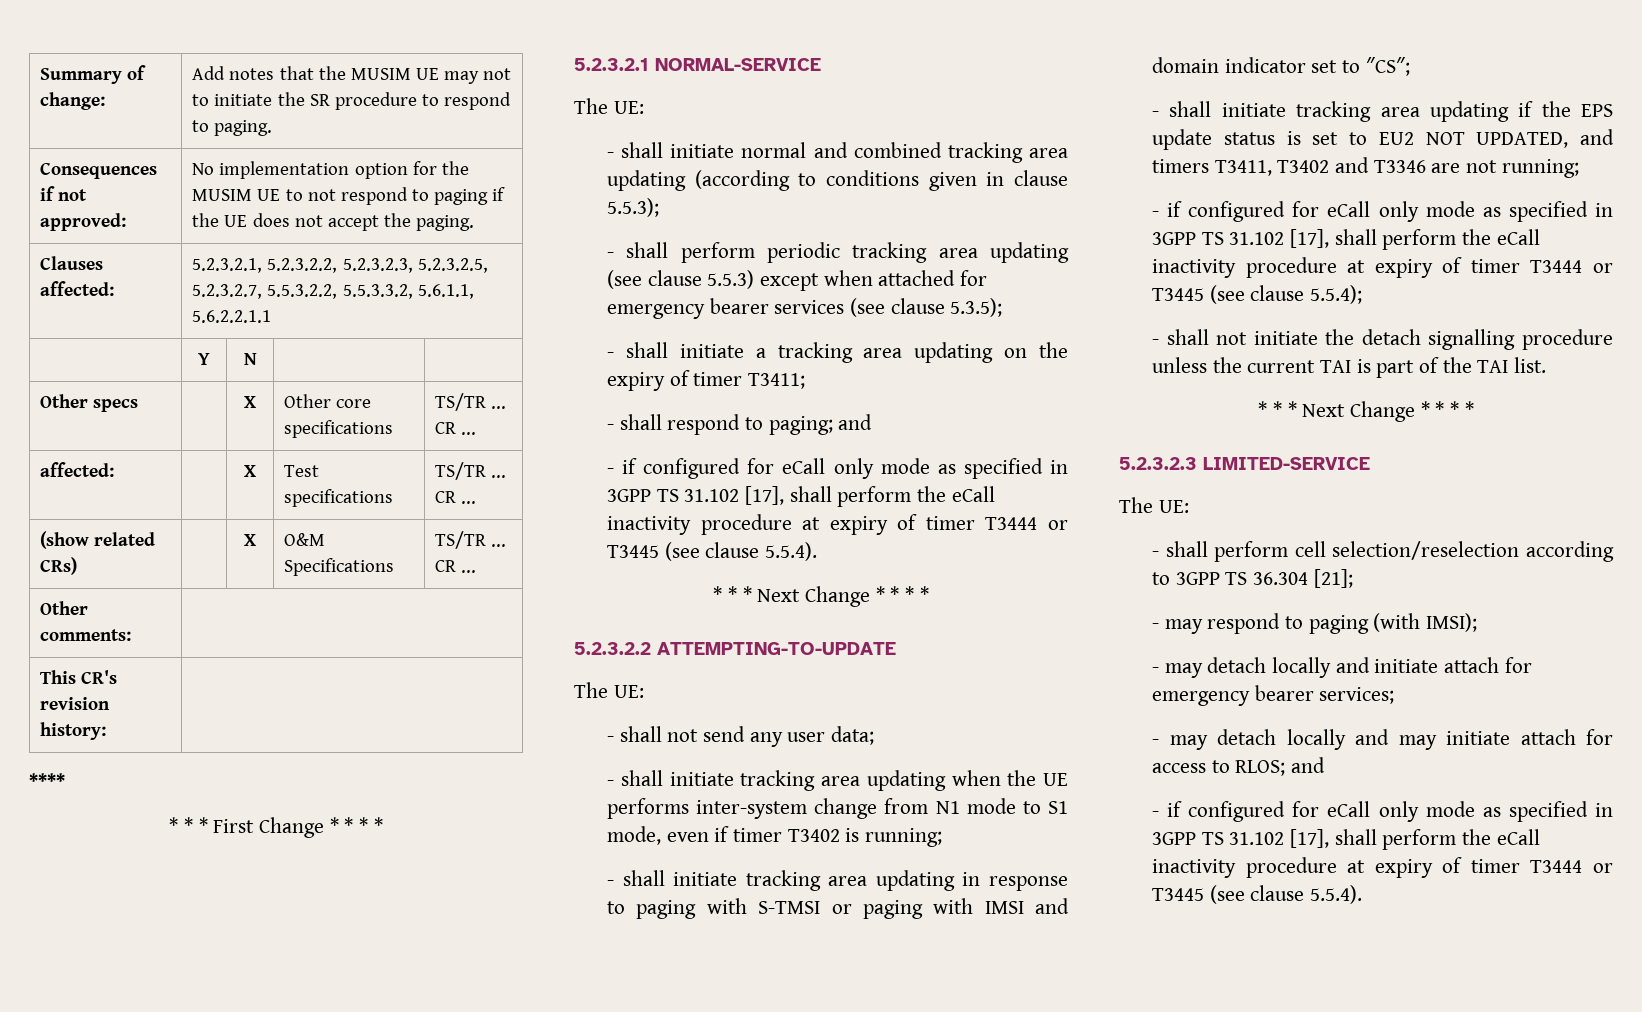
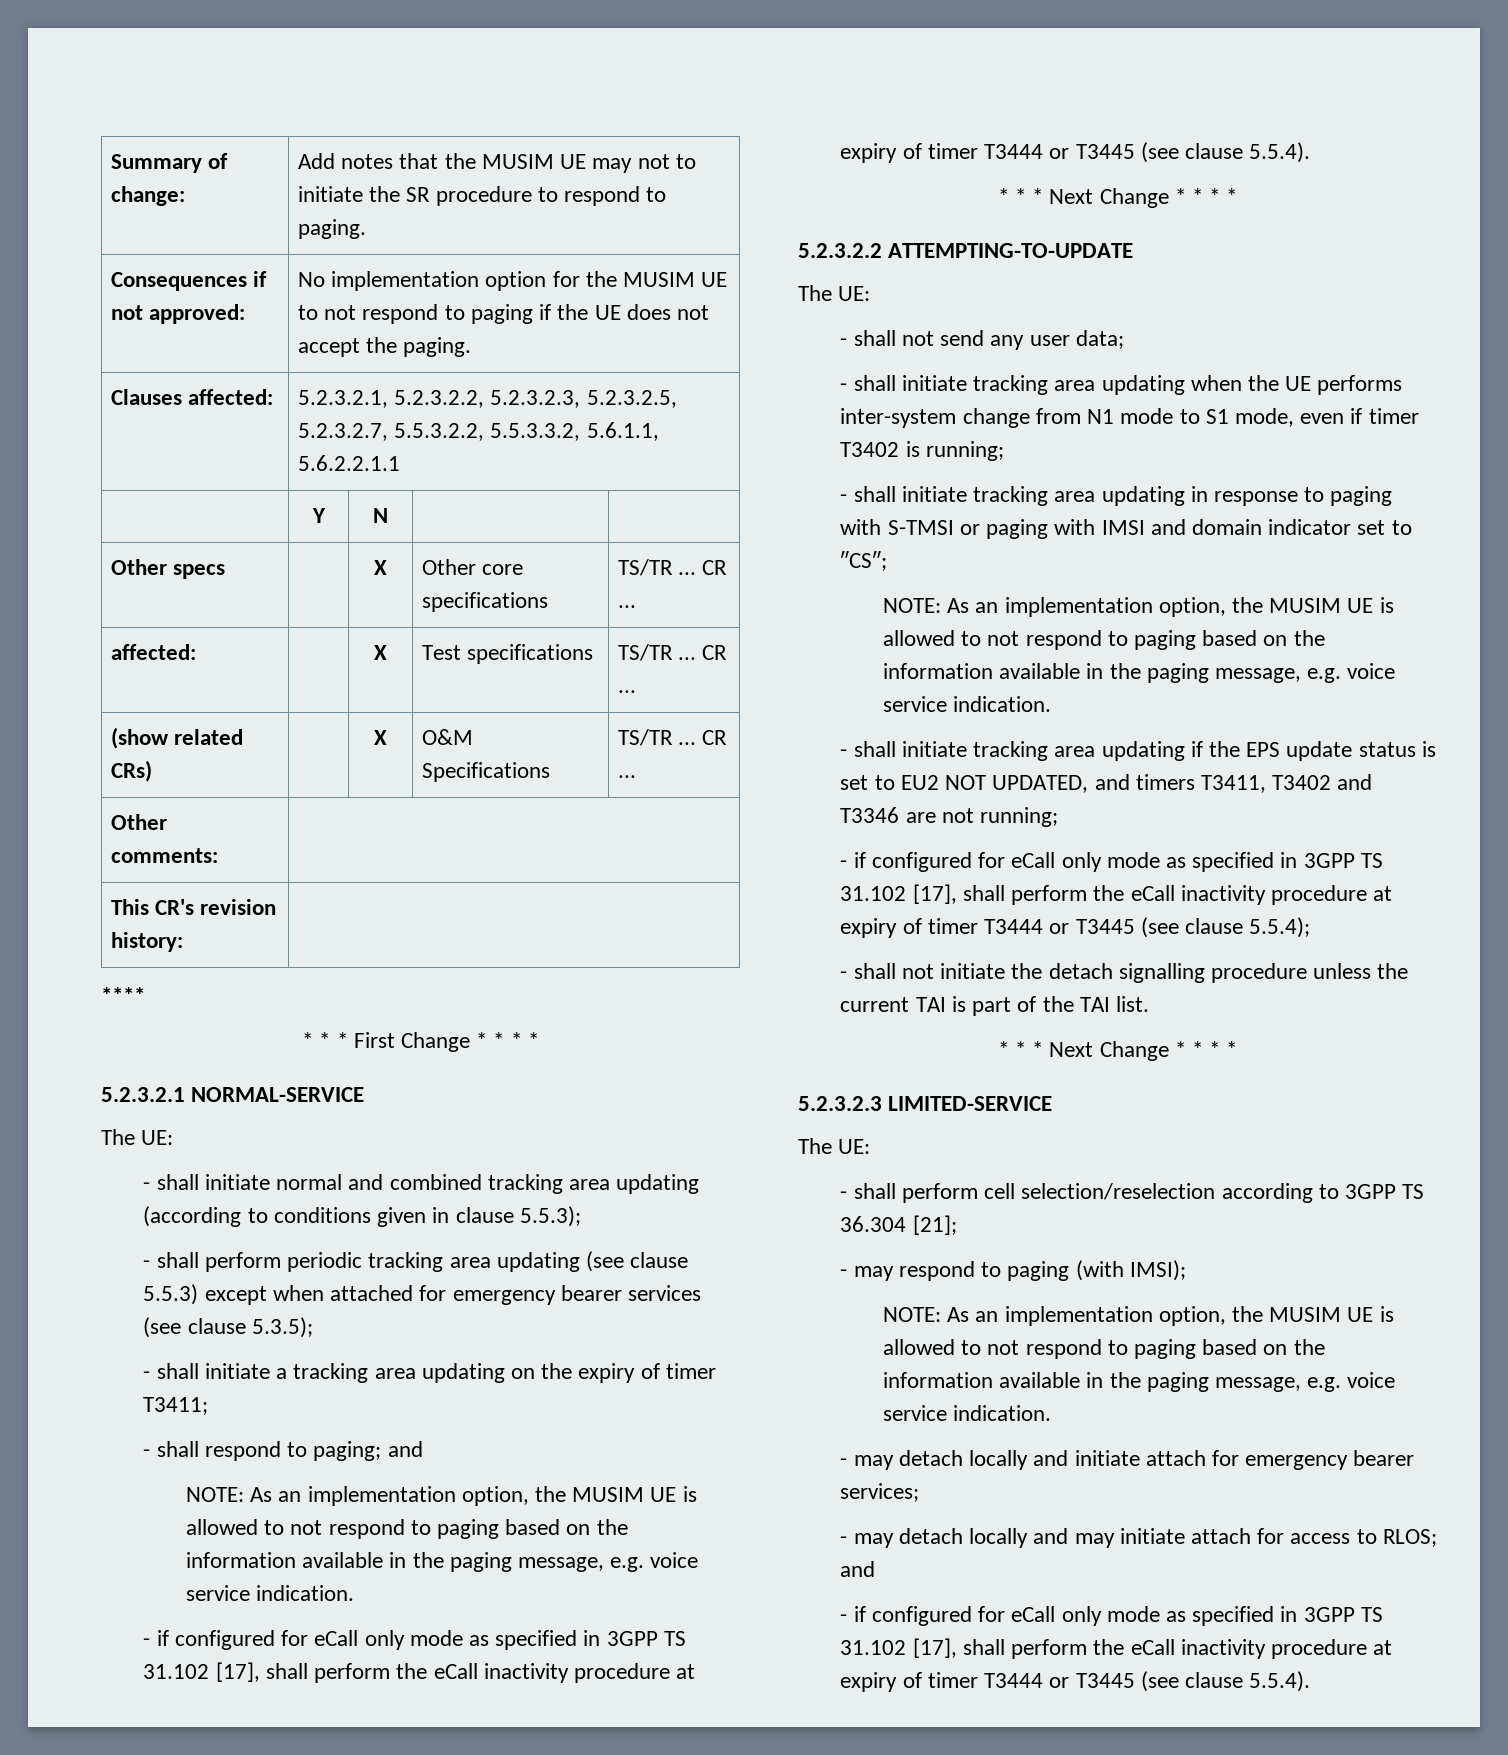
(873, 422) none -> [185,1486,697,1506] [185,1519,628,1539] [185,1552,699,1572] [185,1585,355,1601] // NOTE: As an implementation option, the MUSIM UE is allowed to not respond to paging based on the information available in the paging message, e.g. voice service indication.
(1410, 66) none -> [882,597,1394,617] [882,630,1325,650] [882,663,1396,683] [882,696,1052,712] // NOTE: As an implementation option, the MUSIM UE is allowed to not respond to paging based on the information available in the paging message, e.g. voice service indication.
(1478, 622) none -> [882,1306,1394,1326] [882,1339,1325,1359] [882,1372,1396,1392] [882,1405,1052,1421] // NOTE: As an implementation option, the MUSIM UE is allowed to not respond to paging based on the information available in the paging message, e.g. voice service indication.

